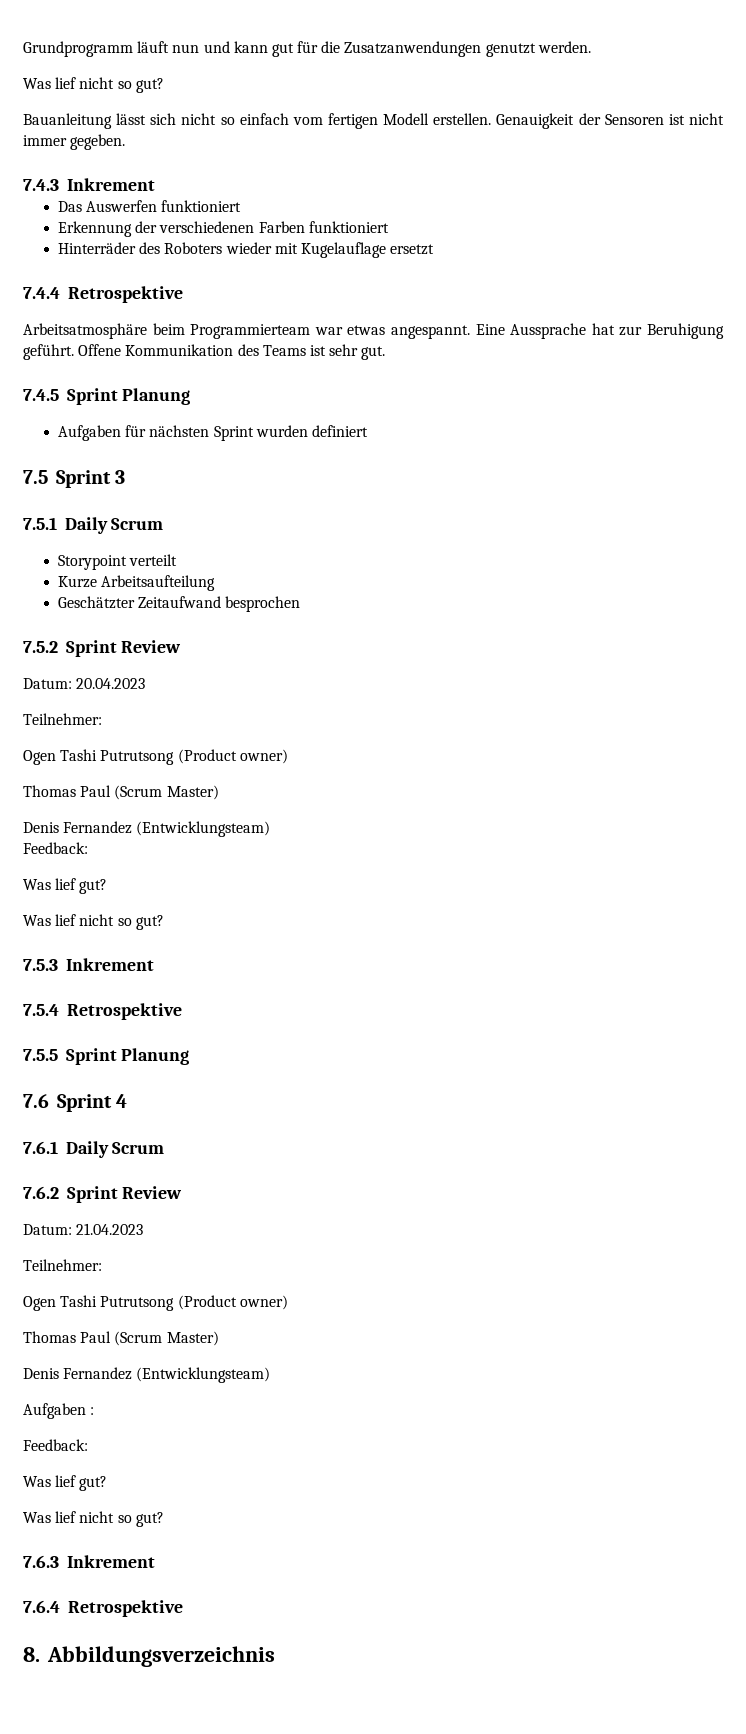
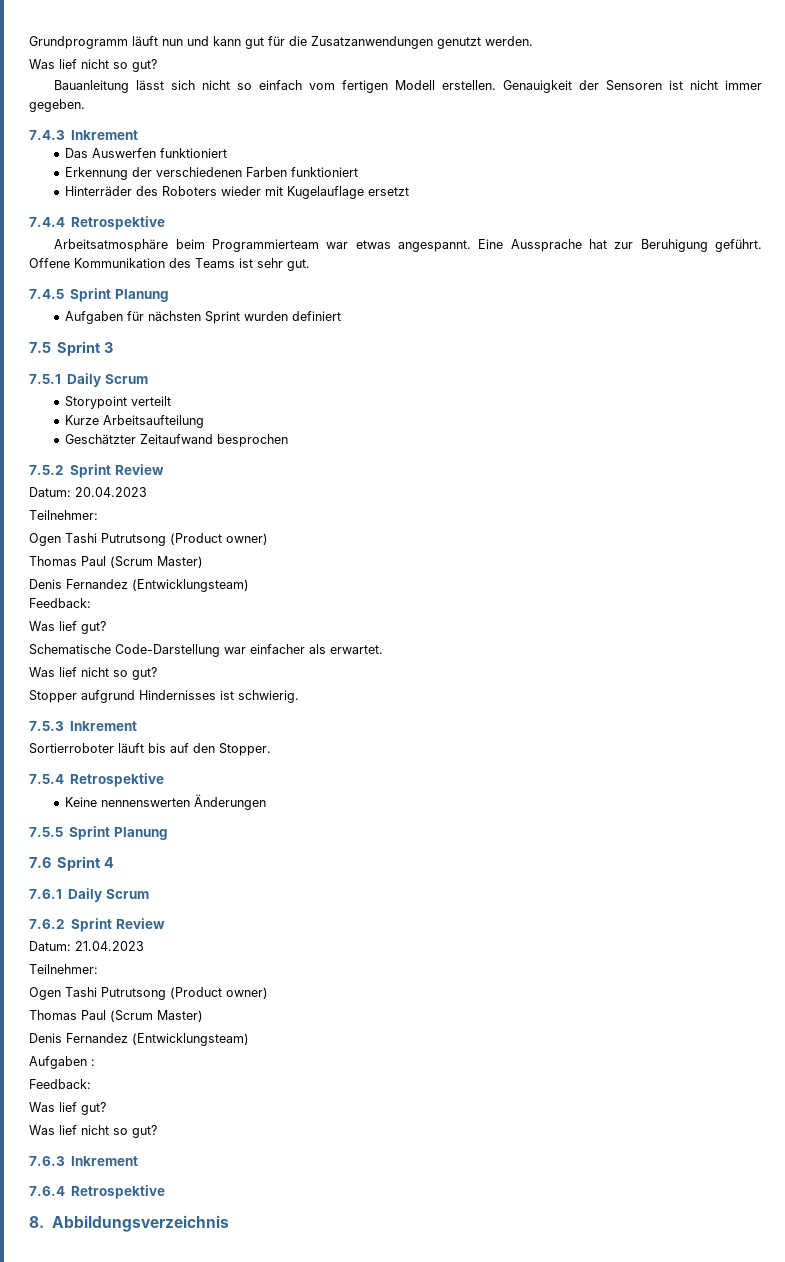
[23,914,164,930] [23,958,154,971] // Was lief nicht so gut? // 7.5.3 Inkrement -> [29,644,383,657] [29,667,157,680] [29,690,299,703] [29,721,138,731] [29,743,271,756] // Schematische Code-Darstellung war einfacher als erwartet. // Was lief nicht so gut? // Stopper aufgrund Hindernisses ist schwierig. // 7.5.3 Inkrement // Sortierroboter läuft bis auf den Stopper.
(182, 1011) none -> [65,794,267,810] // Keine nennenswerten Änderungen

